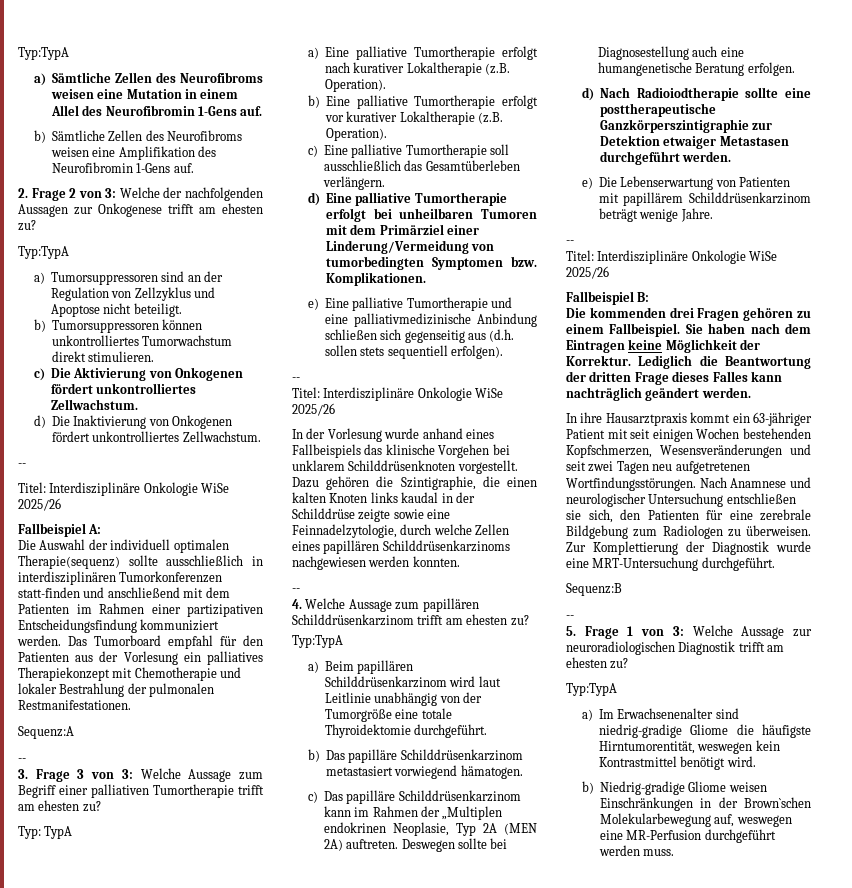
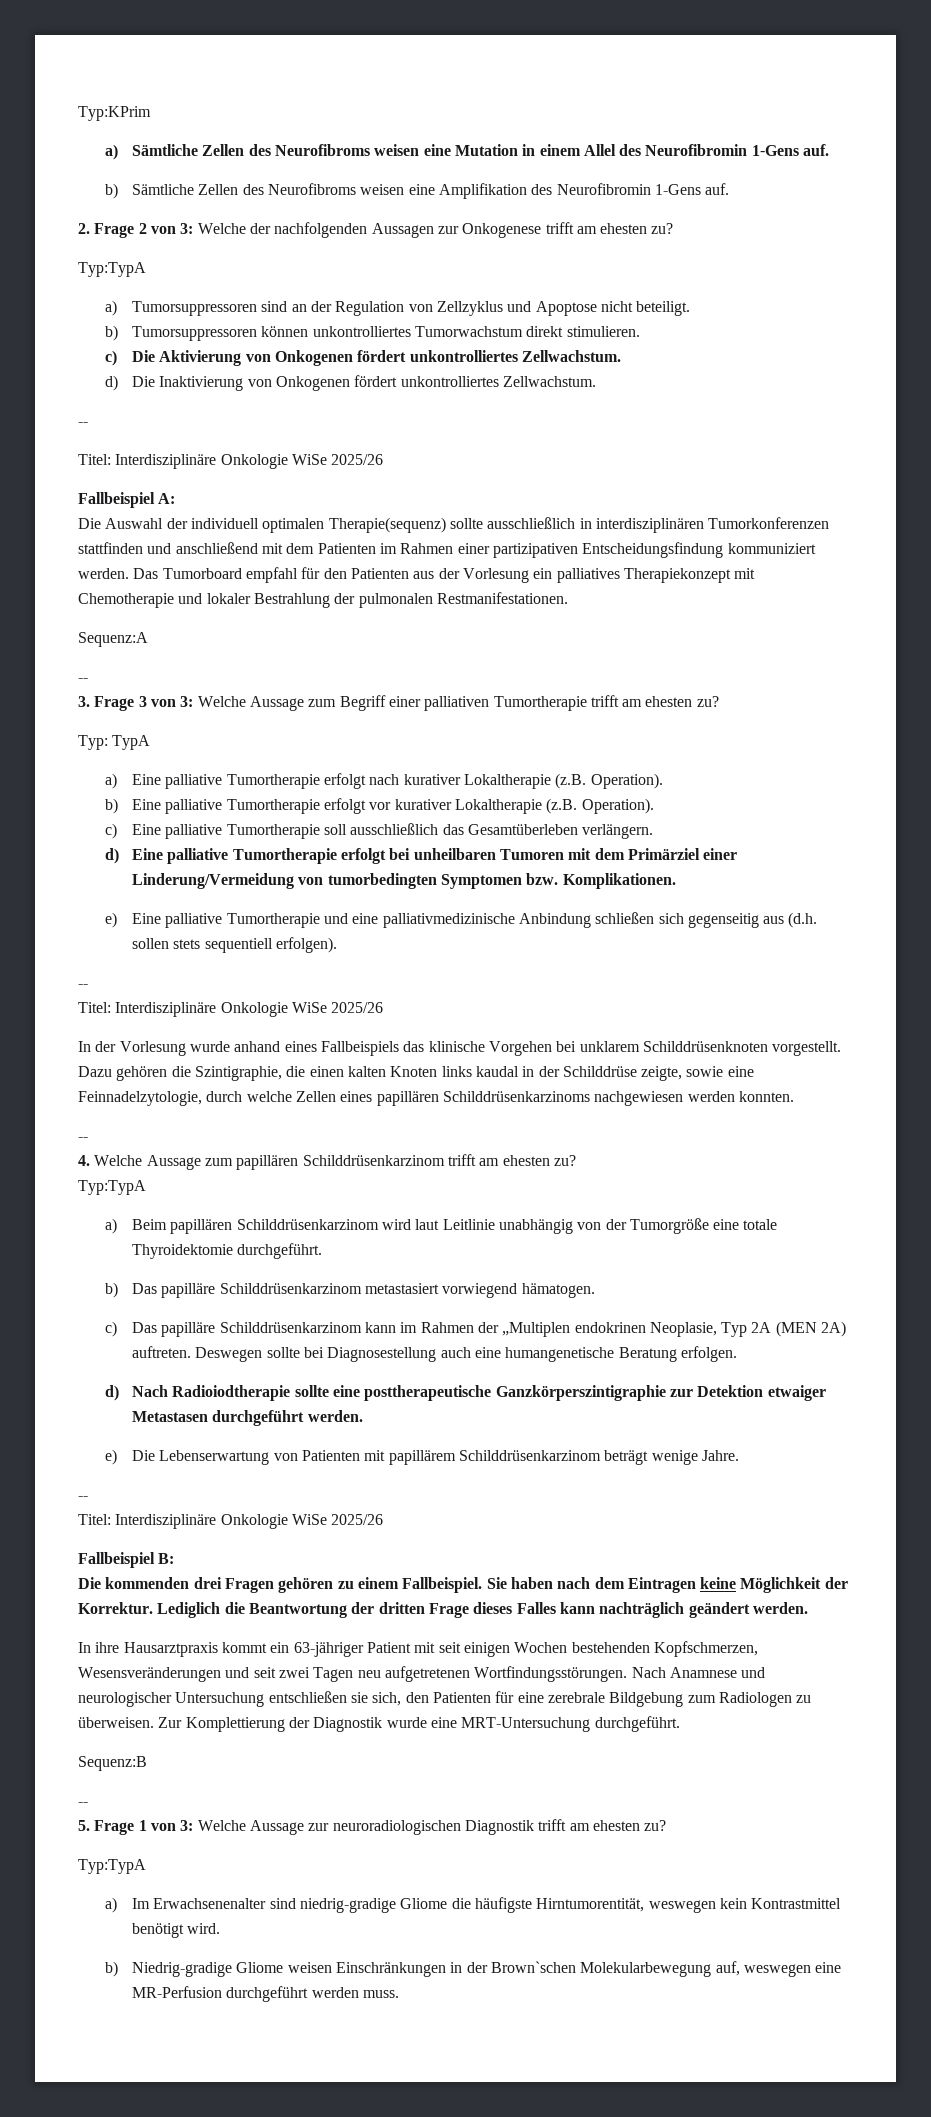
[18,47,69,60] Typ:TypA -> [78,106,151,121] Typ:KPrim
[18,587,80,598] statt-finden -> [78,542,143,554] stattfinden
[358,509,391,522] zeigte -> [641,1066,683,1081] zeigte,

